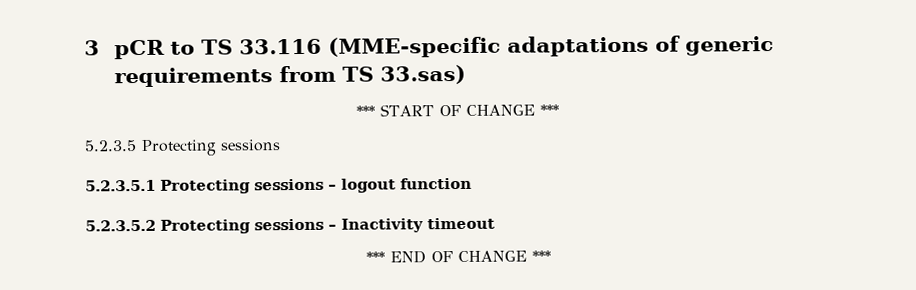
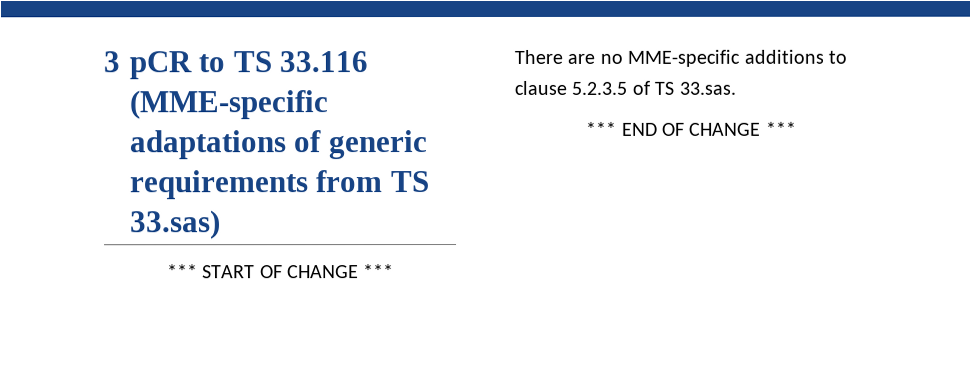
[84,139,281,156] [85,177,472,194] [85,217,495,234] 5.2.3.5 Protecting sessions // 5.2.3.5.1 Protecting sessions – logout function // 5.2.3.5.2 Protecting sessions – Inactivity timeout -> [514,49,847,67] [514,80,736,95] There are no MME-specific additions to clause 5.2.3.5 of TS 33.sas.

